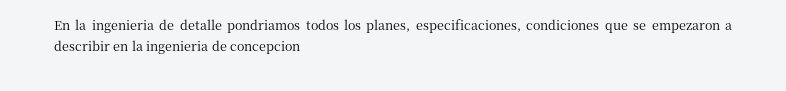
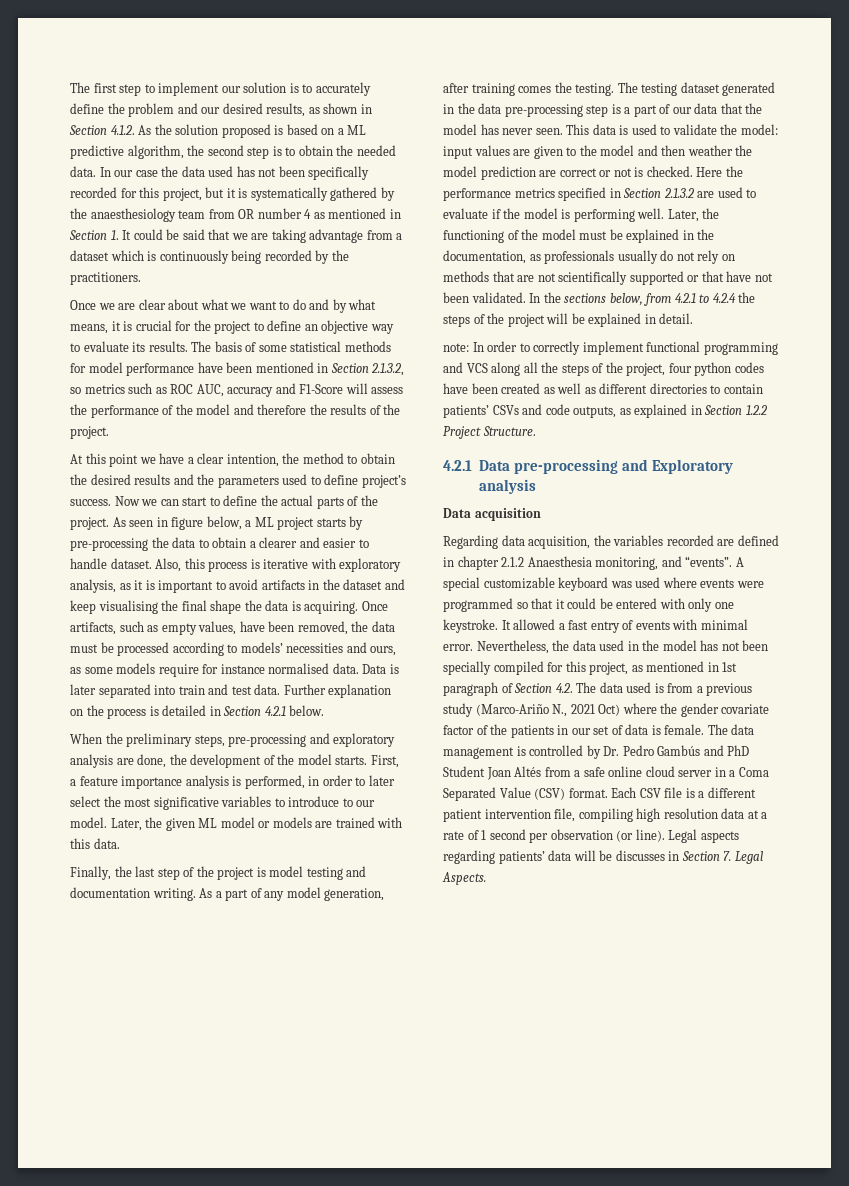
[54,19,733,33] [54,40,300,54] En la ingenieria de detalle pondriamos todos los planes, especificaciones, condiciones que se empezaron a describir en la ingenieria de concepcion -> [70,82,371,96] [70,103,372,117] [69,124,367,138] [70,145,396,159] [70,166,370,180] [70,187,395,201] [70,208,401,222] [69,229,403,243] [70,250,349,264] [70,272,141,285] [70,299,377,313] [70,320,394,334] [70,341,391,352] [70,362,405,376] [70,383,404,397] [70,404,401,418] [70,426,109,439] [70,453,395,467] [70,474,406,488] [70,495,378,509] [70,516,364,530] [70,537,369,551] [70,558,402,572] [70,579,405,593] [70,600,388,614] [70,621,395,635] [70,642,397,656] [70,663,399,677] [70,684,392,698] [70,705,325,719] [70,733,396,747] [70,754,399,768] [70,775,395,789] [70,796,376,810] [70,817,403,831] [70,838,120,849] [70,866,367,880] [70,887,385,901] [443,82,776,96] [443,103,763,117] [443,124,778,135] [443,145,753,159] [443,166,743,180] [443,187,757,201] [443,208,720,222] [443,229,715,243] [443,250,735,264] [443,271,773,285] [443,292,756,306] [443,313,694,327] [443,341,778,355] [443,362,764,376] [443,383,763,394] [443,404,767,418] [443,426,536,439] [443,459,733,474] [478,479,536,494] [443,508,541,521] [443,535,779,549] [443,556,744,570] [443,577,764,591] [443,598,734,612] [443,619,748,633] [443,640,769,654] [443,661,738,675] [443,682,753,696] [443,703,770,717] [443,724,755,738] [443,745,750,759] [443,766,769,780] [443,787,756,801] [443,808,768,822] [443,829,739,843] [443,850,763,864] [442,872,486,885] The first step to implement our solution is to accurately define the problem and our desired results, as shown in Section 4.1.2. As the solution proposed is based on a ML predictive algorithm, the second step is to obtain the needed data. In our case the data used has not been specifically recorded for this project, but it is systematically gathered by the anaesthesiology team from OR number 4 as mentioned in Section 1. It could be said that we are taking advantage from a dataset which is continuously being recorded by the practitioners. // Once we are clear about what we want to do and by what means, it is crucial for the project to define an objective way to evaluate its results. The basis of some statistical methods for model performance have been mentioned in Section 2.1.3.2, so metrics such as ROC AUC, accuracy and F1-Score will assess the performance of the model and therefore the results of the project. // At this point we have a clear intention, the method to obtain the desired results and the parameters used to define project’s success. Now we can start to define the actual parts of the project. As seen in figure below, a ML project starts by pre-processing the data to obtain a clearer and easier to handle dataset. Also, this process is iterative with exploratory analysis, as it is important to avoid artifacts in the dataset and keep visualising the final shape the data is acquiring. Once artifacts, such as empty values, have been removed, the data must be processed according to models’ necessities and ours, as some models require for instance normalised data. Data is later separated into train and test data. Further explanation on the process is detailed in Section 4.2.1 below. // When the preliminary steps, pre-processing and exploratory analysis are done, the development of the model starts. First, a feature importance analysis is performed, in order to later select the most significative variables to introduce to our model. Later, the given ML model or models are trained with this data. // Finally, the last step of the project is model testing and documentation writing. As a part of any model generation, after training comes the testing. The testing dataset generated in the data pre-processing step is a part of our data that the model has never seen. This data is used to validate the model: input values are given to the model and then weather the model prediction are correct or not is checked. Here the performance metrics specified in Section 2.1.3.2 are used to evaluate if the model is performing well. Later, the functioning of the model must be explained in the documentation, as professionals usually do not rely on methods that are not scientifically supported or that have not been validated. In the sections below, from 4.2.1 to 4.2.4 the steps of the project will be explained in detail. // note: In order to correctly implement functional programming and VCS along all the steps of the project, four python codes have been created as well as different directories to contain patients’ CSVs and code outputs, as explained in Section 1.2.2 Project Structure. // 4.2.1 Data pre-processing and Exploratory analysis // Data acquisition // Regarding data acquisition, the variables recorded are defined in chapter 2.1.2 Anaesthesia monitoring, and “events”. A special customizable keyboard was used where events were programmed so that it could be entered with only one keystroke. It allowed a fast entry of events with minimal error. Nevertheless, the data used in the model has not been specially compiled for this project, as mentioned in 1st paragraph of Section 4.2. The data used is from a previous study (Marco-Ariño N., 2021 Oct) where the gender covariate factor of the patients in our set of data is female. The data management is controlled by Dr. Pedro Gambús and PhD Student Joan Altés from a safe online cloud server in a Coma Separated Value (CSV) format. Each CSV file is a different patient intervention file, compiling high resolution data at a rate of 1 second per observation (or line). Legal aspects regarding patients’ data will be discusses in Section 7. Legal Aspects.

